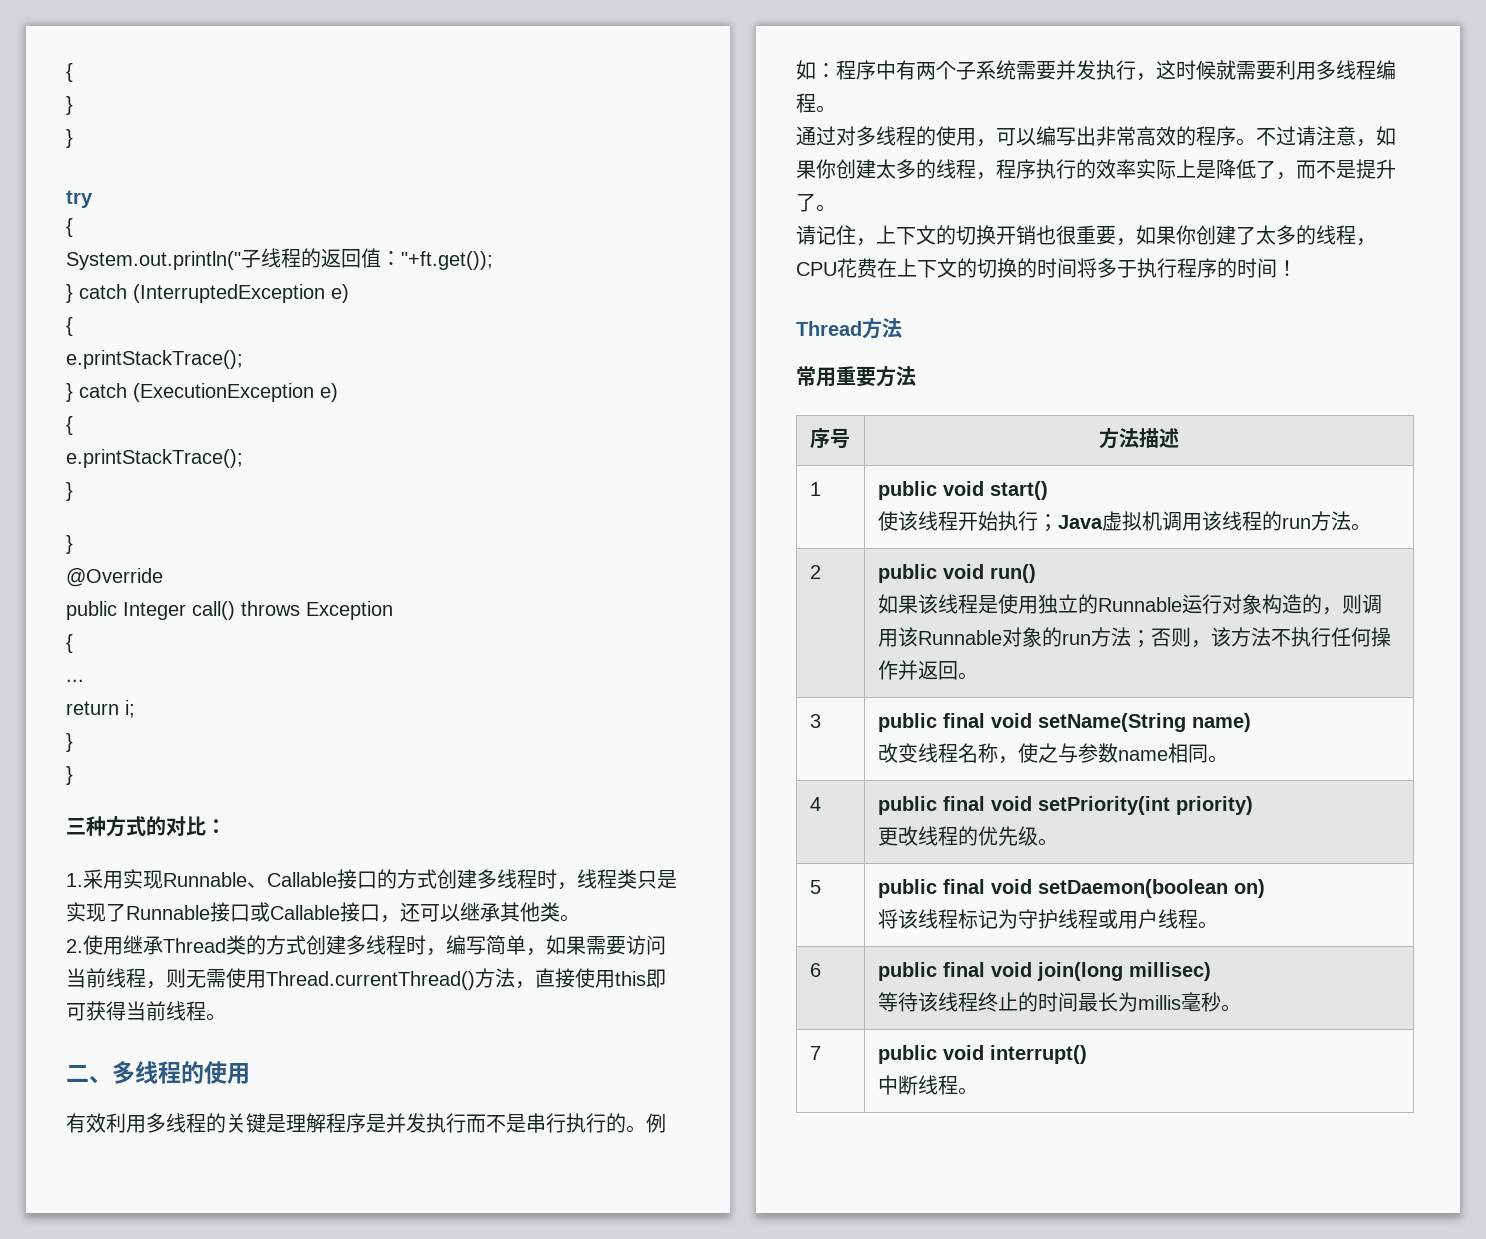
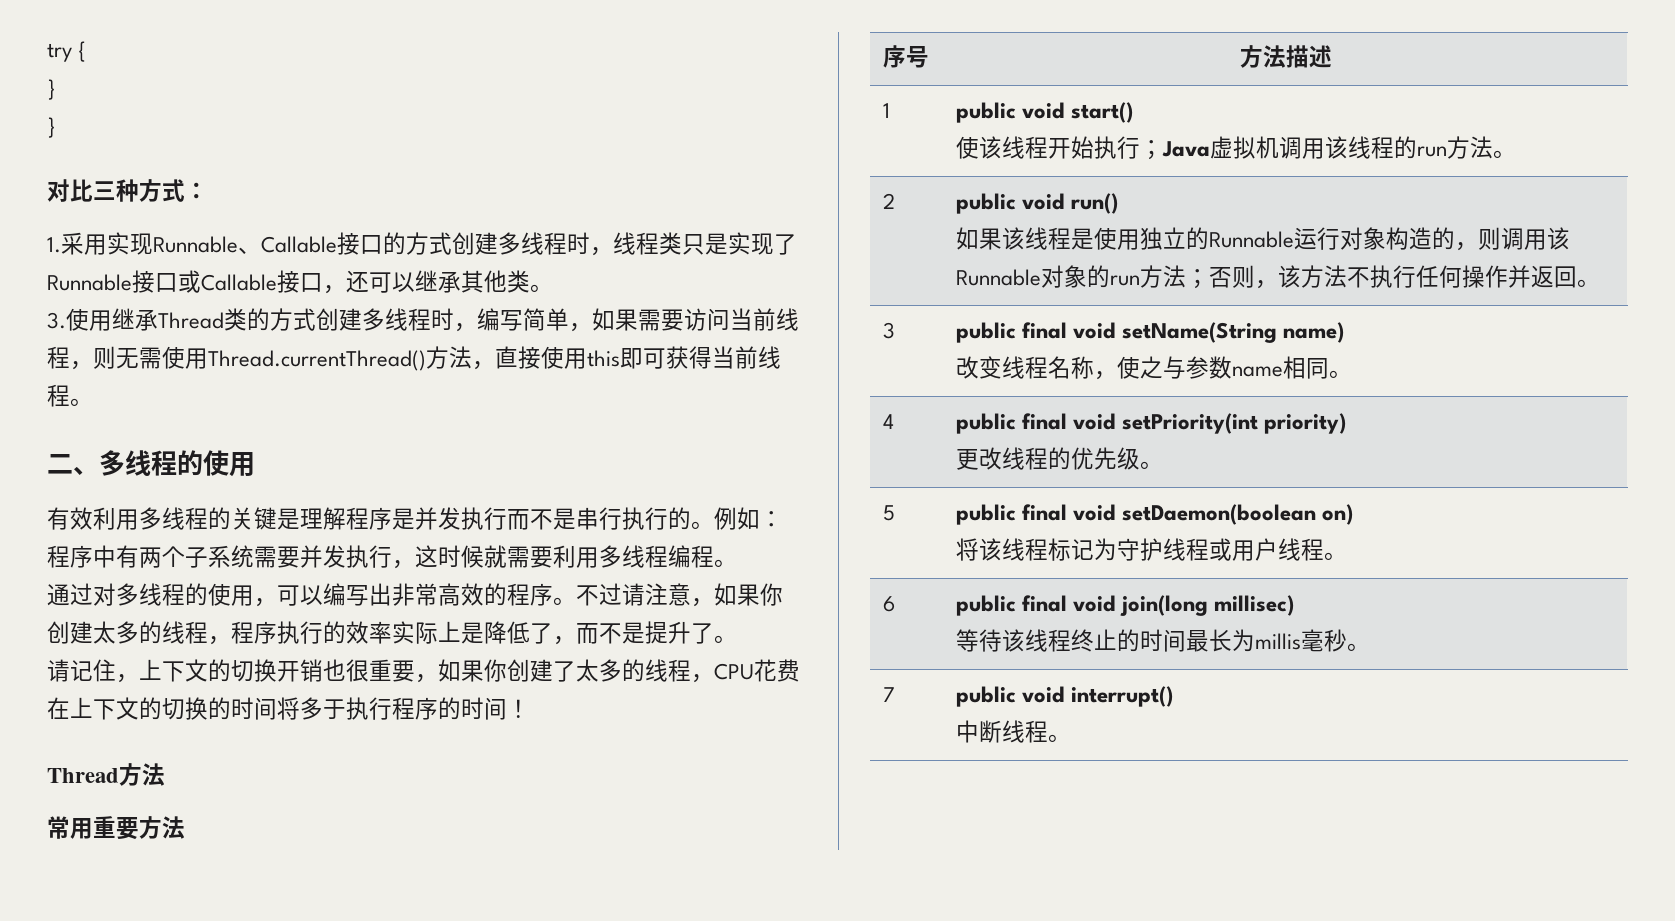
(66, 72) none -> [47,43,72,62] try
[66,190,93,208] [66,218,73,237] [66,248,493,270] [66,284,349,303] [66,317,73,336] [66,350,243,369] [66,383,338,402] [66,416,73,435] [66,449,243,468] [66,482,73,501] [66,535,73,554] [66,568,163,587] [66,601,393,620] [66,634,73,653] [66,679,84,682] [66,700,135,718] [66,733,73,752] [66,766,73,785] try // { // System.out.println("子线程的返回值："+ft.get()); // } catch (InterruptedException e) // { // e.printStackTrace(); // } catch (ExecutionException e) // { // e.printStackTrace(); // } // } // @Override // public Integer call() throws Exception // { // ... // return i; // } // } // -> [47,179,93,202] 对比
[146,816,206,836] 的对比 -> (185, 190) none
[66,939,83,953] 2. -> [47,312,66,329] 3.

